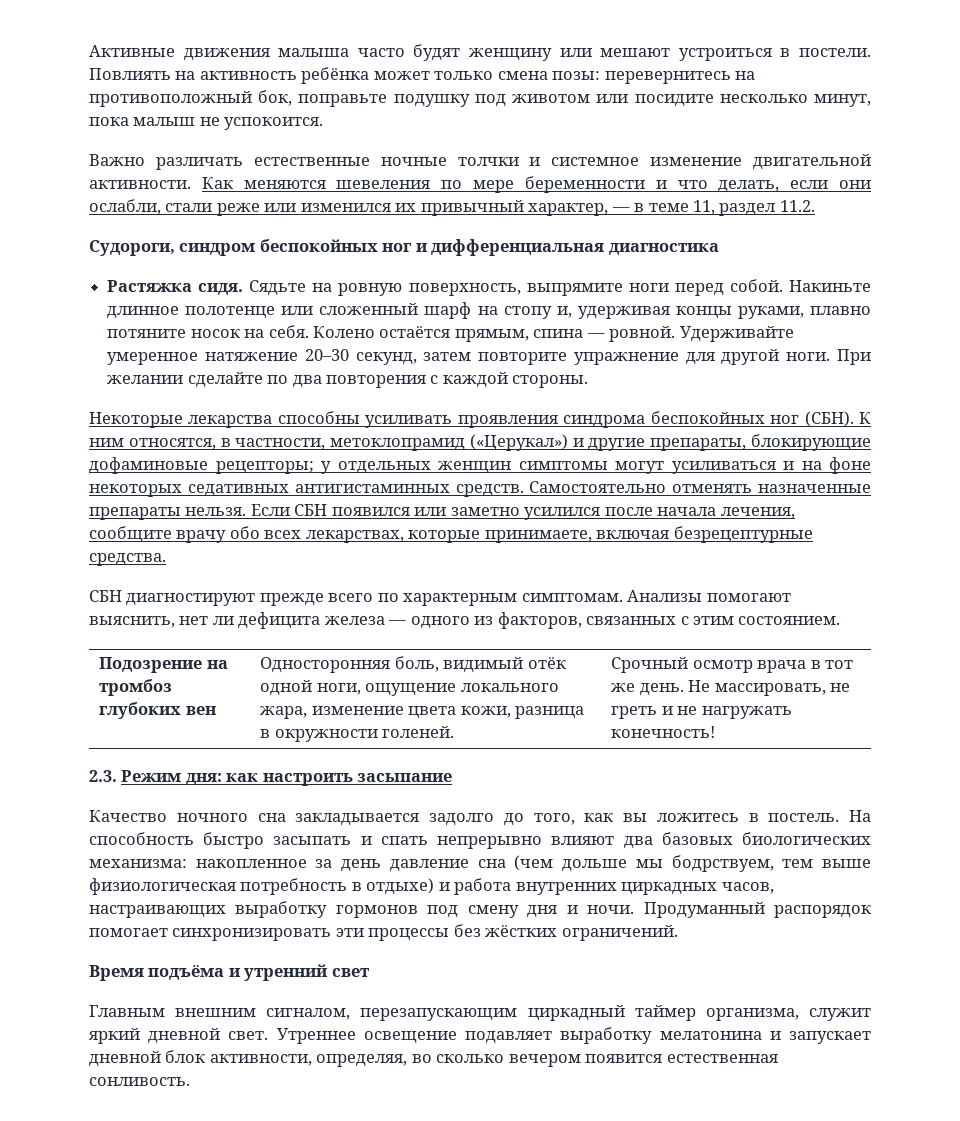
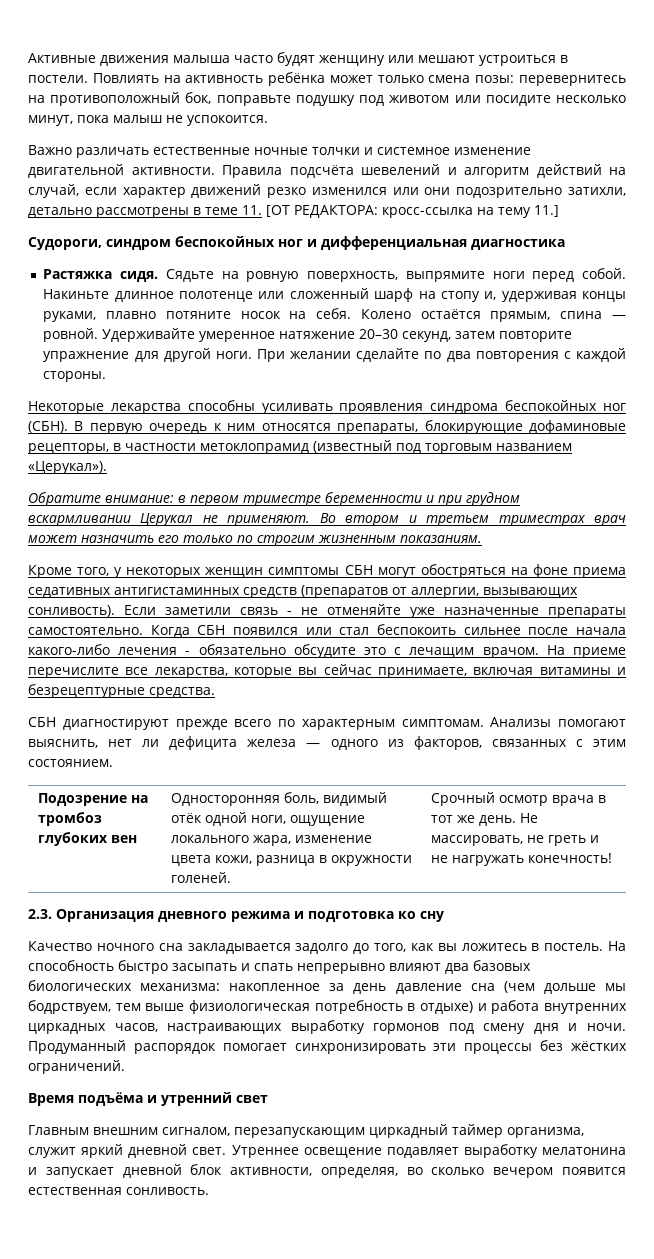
[201,176,872,193] [89,199,815,216] Как меняются шевеления по мере беременности и что делать, если они ослабли, стали реже или изменился их привычный характер, — в теме 11, раздел 11.2. -> [222,164,626,178] [28,184,626,198] [28,205,559,218] Правила подсчёта шевелений и алгоритм действий на случай, если характер движений резко изменился или они подозрительно затихли, детально рассмотрены в теме 11. [ОТ РЕДАКТОРА: кросс-ссылка на тему 11.]
[859,412,872,424] [89,434,871,451] [89,457,794,474] К ним относятся, в частности, метоклопрамид («Церукал») и другие препараты, блокирующие дофаминовые рецепторы; у отдельных женщин симптомы могут усиливаться и -> [74,420,626,434] [28,440,572,454] [28,461,107,474] [28,492,520,506] [28,513,627,526] [28,535,482,546] [28,564,506,578] В первую очередь к ним относятся препараты, блокирующие дофаминовые рецепторы, в частности метоклопрамид (известный под торговым названием «Церукал»). // Обратите внимание: в первом триместре беременности и при грудном вскармливании Церукал не применяют. Во втором и третьем триместрах врач может назначить его только по строгим жизненным показаниям. // Кроме того, у некоторых женщин симптомы СБН могут обостряться
[89,484,182,497] некоторых -> [572,567,626,578] приема
[455,481,871,497] [89,504,795,520] [89,526,670,543] средств. Самостоятельно отменять назначенные препараты нельзя. Если СБН появился или заметно усилился после начала лечения, сообщите врачу обо всех лекарствах, которые принимаете, включая -> [243,585,578,598] [28,604,626,618] [28,624,627,638] [28,644,626,658] [28,664,626,678] средств (препаратов от аллергии, вызывающих сонливость). Если заметили связь - не отменяйте уже назначенные препараты самостоятельно. Когда СБН появился или стал беспокоить сильнее после начала какого-либо лечения - обязательно обсудите это с лечащим врачом. На приеме перечислите все лекарства, которые вы сейчас принимаете, включая витамины и
[121,770,453,786] Режим дня: как настроить засыпание -> [56,909,444,922] Организация дневного режима и подготовка ко сну

